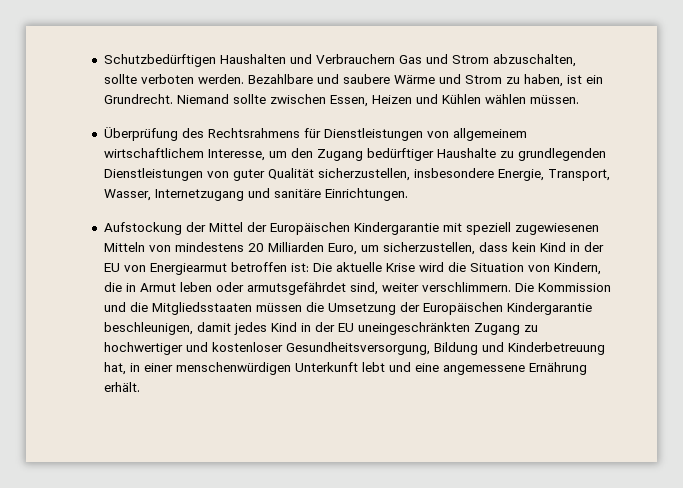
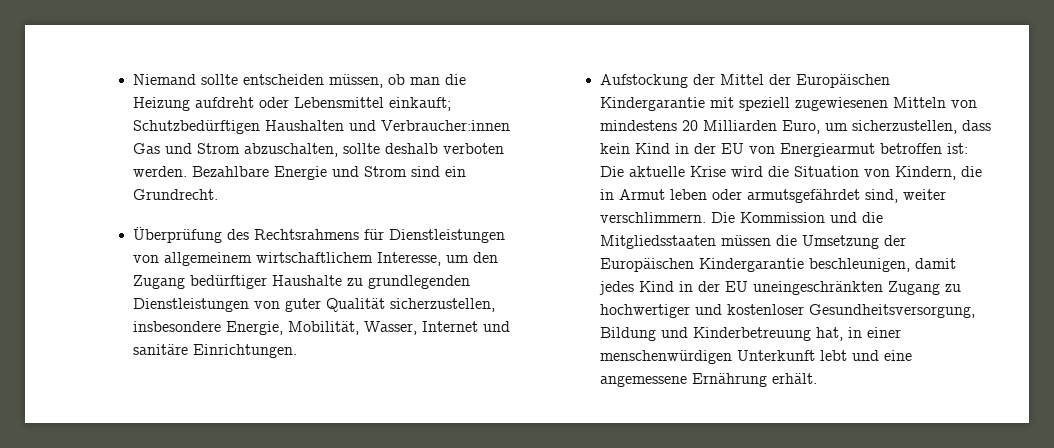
(104, 60) none -> [132,74,466,88] [132,97,451,111] Niemand sollte entscheiden müssen, ob man die Heizung aufdreht oder Lebensmittel einkauft;
[316,54,396,64] Verbrauchern -> [380,120,510,131] Verbraucher:innen
(138, 79) none -> [384,143,438,154] deshalb
[317,74,604,87] [104,94,580,107] und saubere Wärme und Strom zu haben, ist ein Grundrecht. Niemand sollte zwischen Essen, Heizen und Kühlen wählen müssen. -> [273,166,466,180] [132,189,218,200] Energie und Strom sind ein Grundrecht.
[548,169,611,181] [104,189,245,201] Transport, Wasser, Internetzugang -> [287,321,478,335] Mobilität, Wasser, Internet

